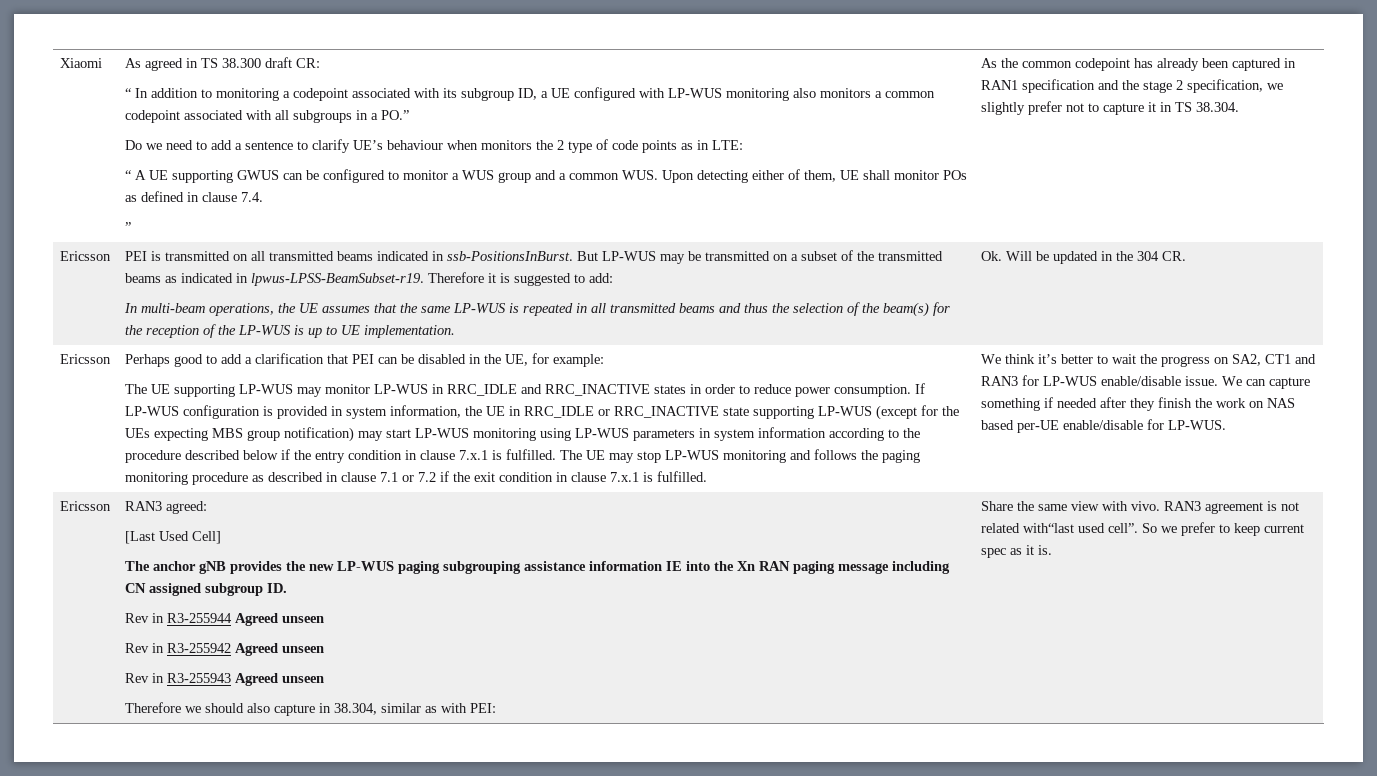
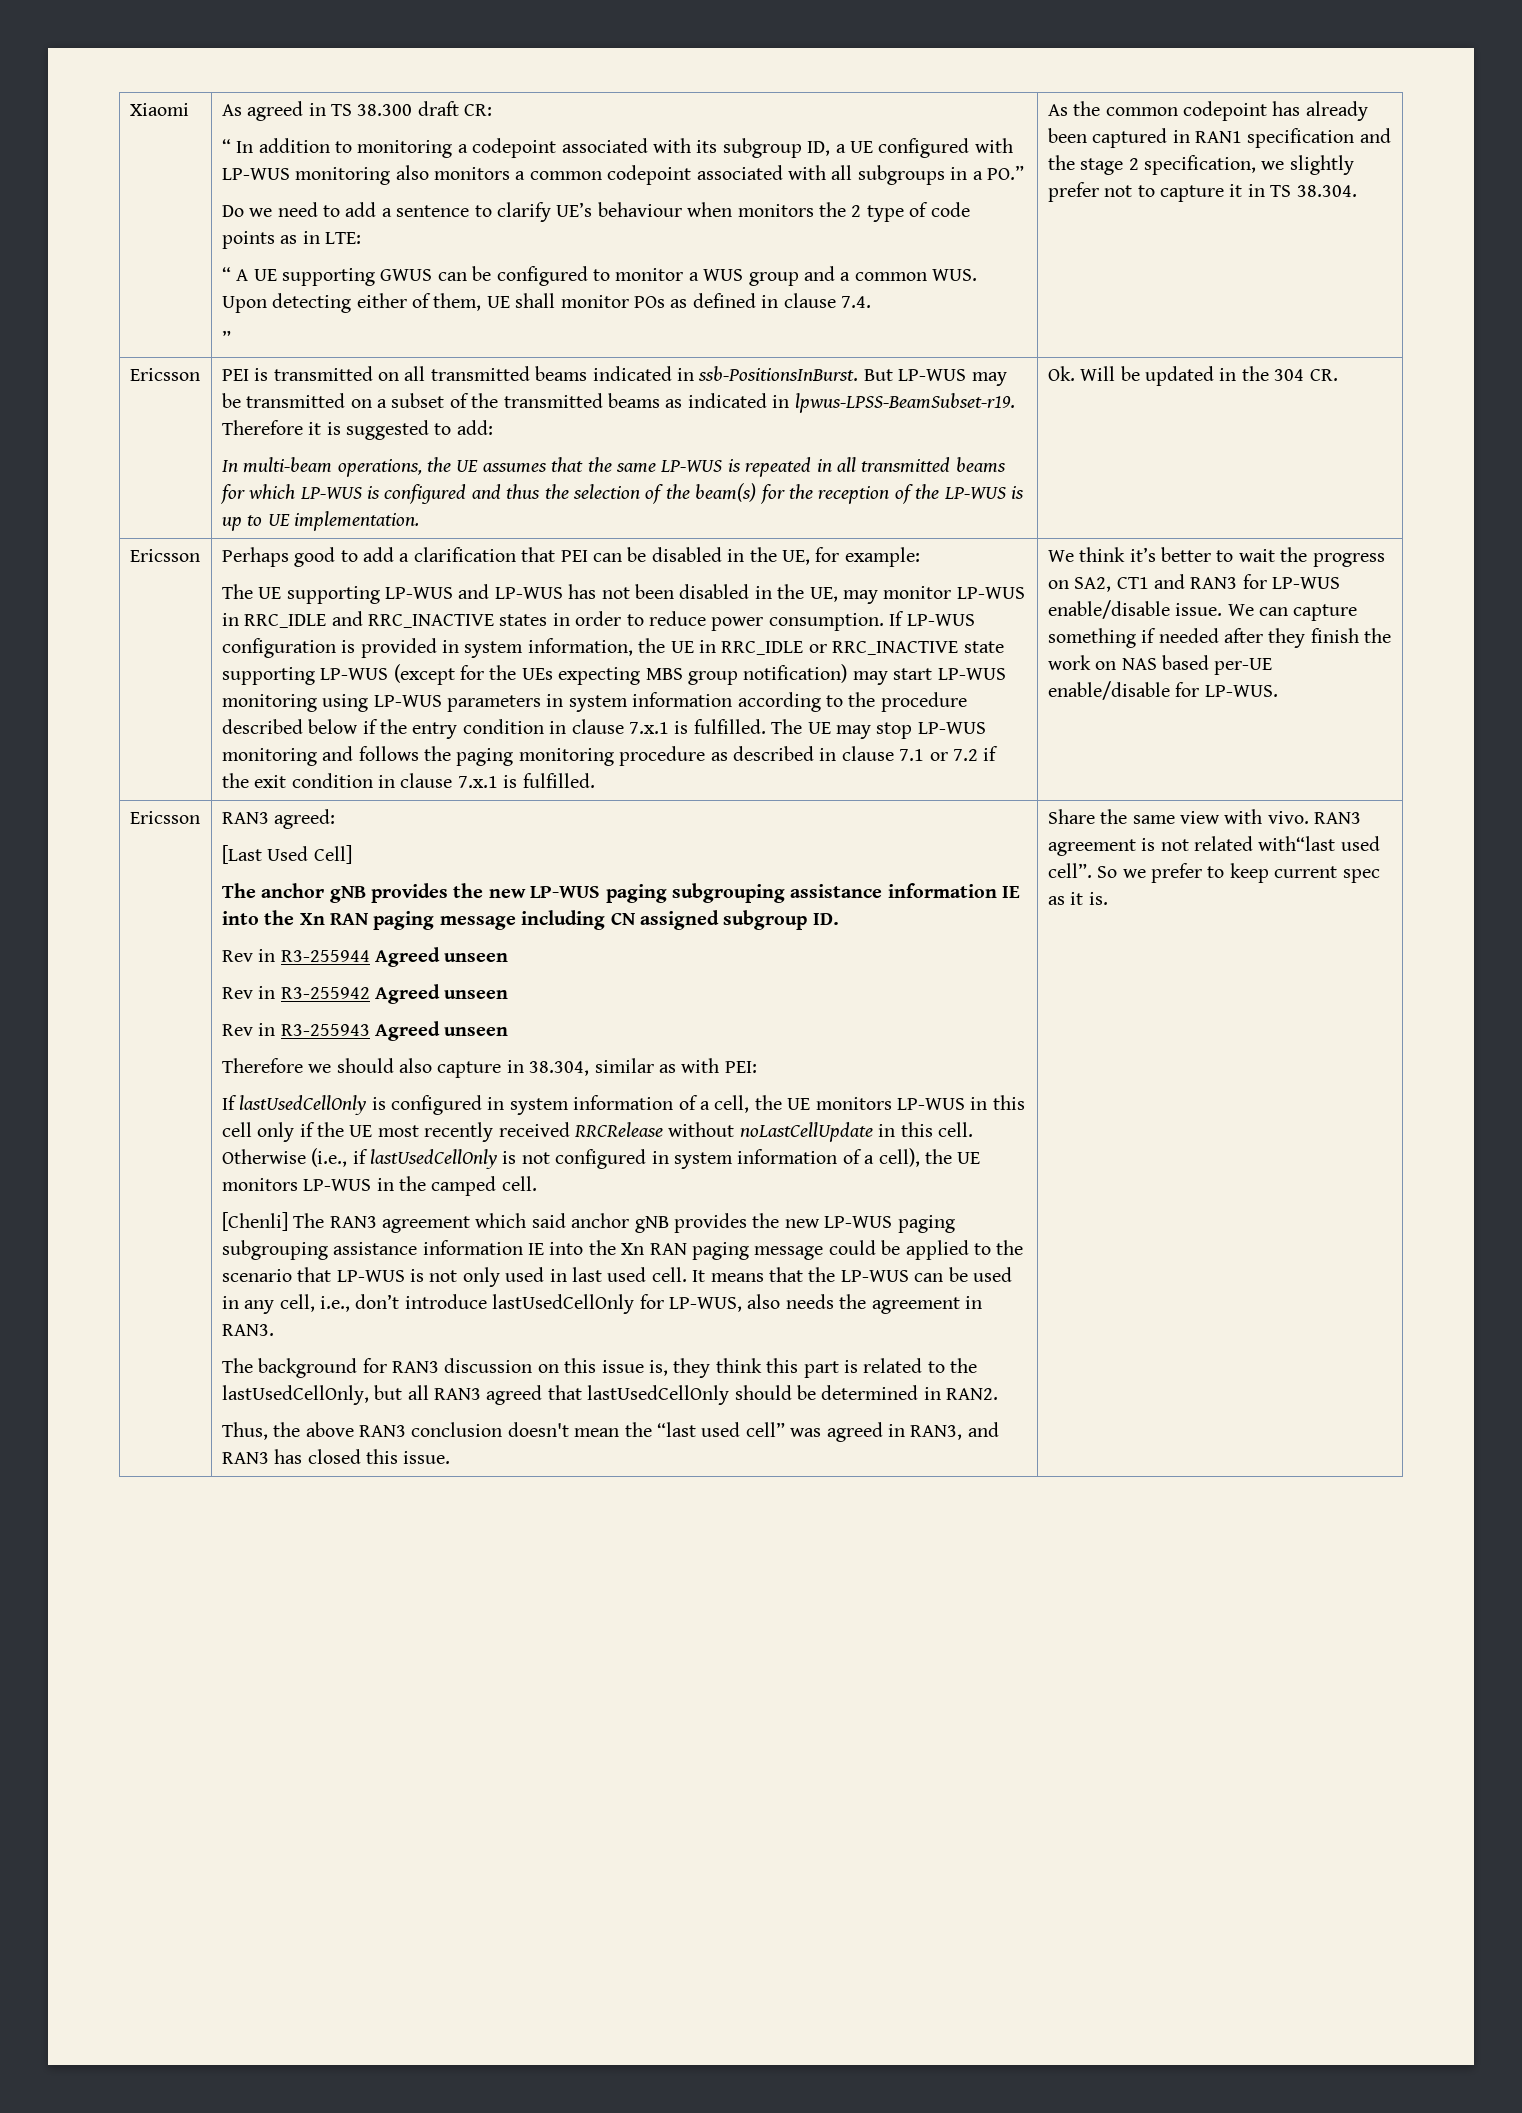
(716, 308) none -> [220,484,467,504] for which LP-WUS is configured
(294, 389) none -> [458,584,838,602] and LP-WUS has not been disabled in the UE,
(497, 708) none -> [221,1095,1025,1115] [221,1122,973,1142] [221,1148,981,1169] [221,1176,537,1196] [221,1212,955,1233] [221,1240,1024,1260] [221,1267,1012,1287] [221,1294,982,1314] [221,1324,274,1336] [221,1358,978,1378] [221,1385,999,1405] [221,1422,999,1442] [221,1449,451,1464] // If lastUsedCellOnly is configured in system information of a cell, the UE monitors LP-WUS in this cell only if the UE most recently received RRCRelease without noLastCellUpdate in this cell. Otherwise (i.e., if lastUsedCellOnly is not configured in system information of a cell), the UE monitors LP-WUS in the camped cell. // [Chenli] The RAN3 agreement which said anchor gNB provides the new LP-WUS paging subgrouping assistance information IE into the Xn RAN paging message could be applied to the scenario that LP-WUS is not only used in last used cell. It means that the LP-WUS can be used in any cell, i.e., don’t introduce lastUsedCellOnly for LP-WUS, also needs the agreement in RAN3. // The background for RAN3 discussion on this issue is, they think this part is related to the lastUsedCellOnly, but all RAN3 agreed that lastUsedCellOnly should be determined in RAN2. // Thus, the above RAN3 conclusion doesn't mean the “last used cell” was agreed in RAN3, and RAN3 has closed this issue.

